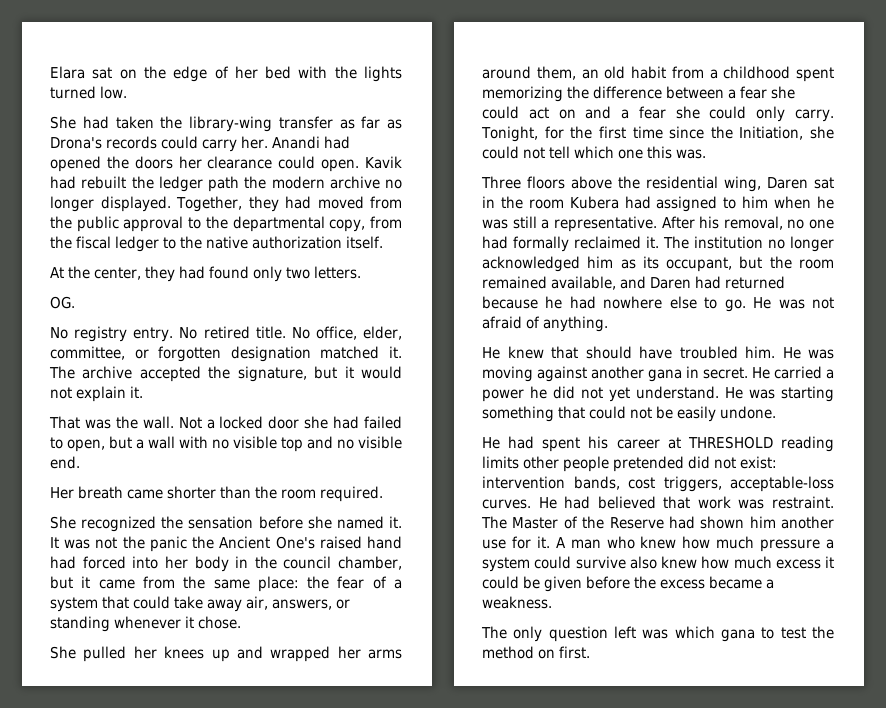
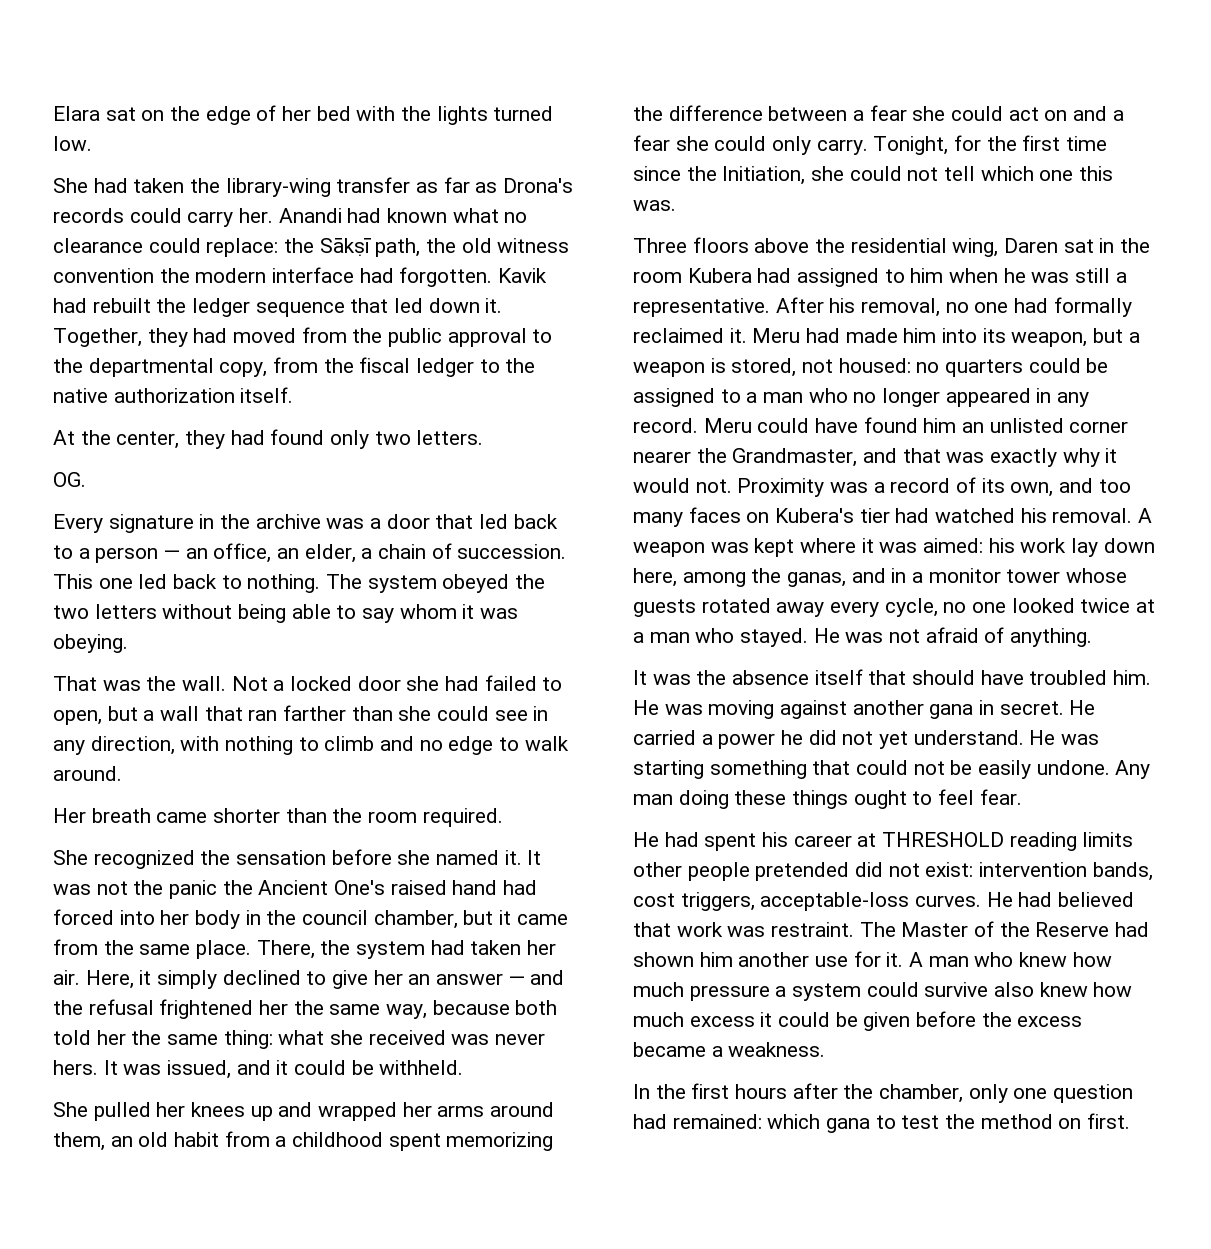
[50,156,360,172] opened the doors her clearance could open. -> [387,208,528,223] [53,238,570,257] [53,267,493,287] known what no clearance could replace: the Sākṣī path, the old witness convention the modern interface had forgotten.
[208,176,402,192] [50,196,171,212] path the modern archive no longer displayed. -> [255,298,503,317] sequence that led down it.
[50,326,402,342] [50,346,402,362] [49,366,402,382] [50,386,143,402] No registry entry. No retired title. No office, elder, committee, or forgotten designation matched it. The archive accepted the signature, but it would not explain it. -> [53,514,558,533] [53,543,567,563] [53,574,546,593] [53,604,519,623] [53,634,128,653] Every signature in the archive was a door that led back to a person — an office, an elder, a chain of succession. This one led back to nothing. The system obeyed the two letters without being able to say whom it was obeying.
[179,436,402,452] [50,456,80,469] with no visible top and no visible end. -> [204,705,549,721] [53,736,569,755] [53,766,122,781] that ran farther than she could see in any direction, with nothing to climb and no edge to walk around.
[257,576,403,592] [50,596,350,612] [50,616,241,632] place: the fear of a system that could take away air, answers, or standing whenever it chose. -> [196,940,557,959] [53,970,565,989] [53,999,558,1019] [53,1030,546,1049] [53,1060,464,1079] place. There, the system had taken her air. Here, it simply declined to give her an answer — and the refusal frightened her the same way, because both told her the same thing: what she received was never hers. It was issued, and it could be withheld.
[663,236,834,252] [482,256,834,272] [482,276,785,290] [482,296,746,312] The institution no longer acknowledged him as its occupant, but the room remained available, and Daren had returned because he had nowhere else to go. -> [752,328,1140,347] [633,358,1109,377] [633,388,1090,407] [633,417,1129,433] [633,448,1118,467] [633,477,1131,497] [633,507,1153,527] [633,538,1155,557] [633,568,1128,587] [633,598,1156,617] [633,628,809,647] Meru had made him into its weapon, but a weapon is stored, not housed: no quarters could be assigned to a man who no longer appeared in any record. Meru could have found him an unlisted corner nearer the Grandmaster, and that was exactly why it would not. Proximity was a record of its own, and too many faces on Kubera's tier had watched his removal. A weapon was kept where it was aimed: his work lay down here, among the ganas, and in a monitor tower whose guests rotated away every cycle, no one looked twice at a man who stayed.
[482,346,544,359] He knew -> [633,669,863,685] It was the absence itself
(776, 412) none -> [1115,760,1151,779] [633,789,1022,809] Any man doing these things ought to feel fear.
[481,626,669,642] The only question left was -> [633,1083,1134,1103] [633,1114,762,1129] In the first hours after the chamber, only one question had remained:

